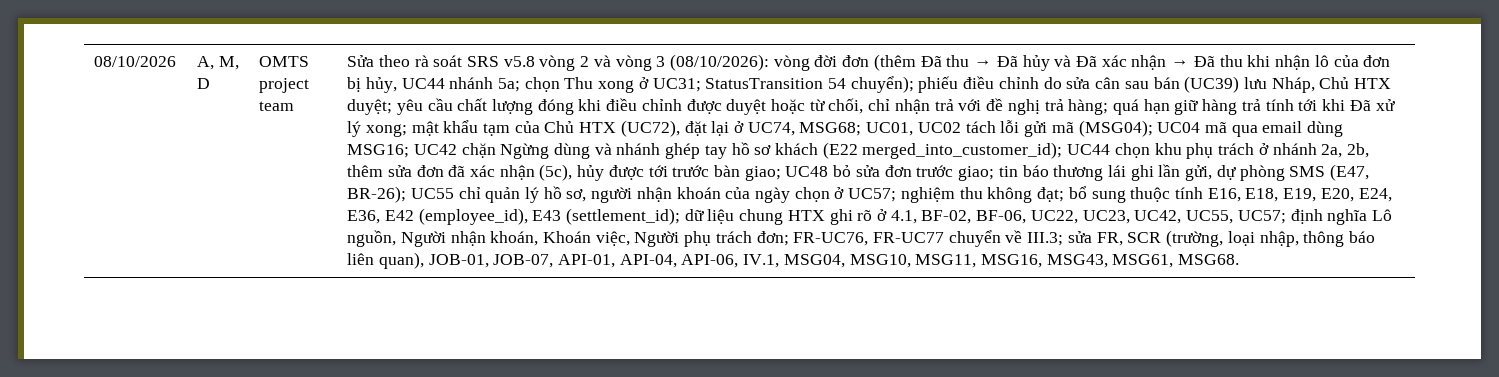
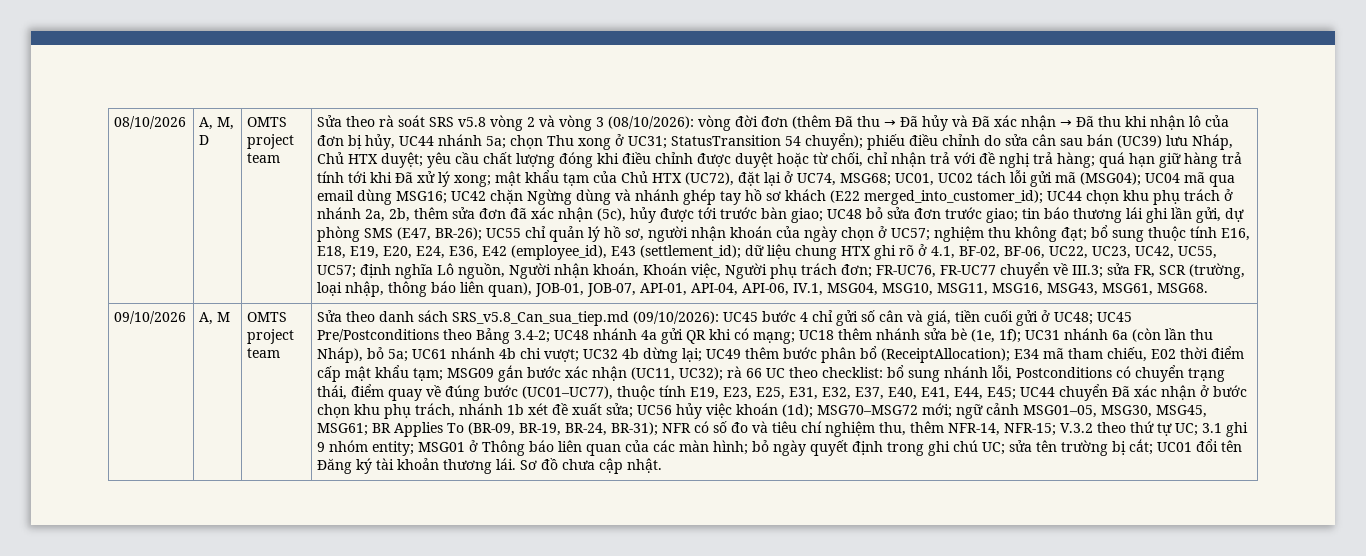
(1240, 259) none -> [114,311,187,324] [199,312,231,325] [247,312,288,322] [247,329,295,344] [247,348,281,358] [317,310,1133,326] [317,328,1214,344] [317,346,1245,363] [317,365,1226,382] [317,384,1248,401] [317,403,1208,419] [317,421,1249,437] [317,439,1243,456] [317,458,663,474] // 09/10/2026 | A, M | OMTS project team | Sửa theo danh sách SRS_v5.8_Can_sua_tiep.md (09/10/2026): UC45 bước 4 chỉ gửi số cân và giá, tiền cuối gửi ở UC48; UC45 Pre/Postconditions theo Bảng 3.4-2; UC48 nhánh 4a gửi QR khi có mạng; UC18 thêm nhánh sửa bè (1e, 1f); UC31 nhánh 6a (còn lần thu Nháp), bỏ 5a; UC61 nhánh 4b chi vượt; UC32 4b dừng lại; UC49 thêm bước phân bổ (ReceiptAllocation); E34 mã tham chiếu, E02 thời điểm cấp mật khẩu tạm; MSG09 gắn bước xác nhận (UC11, UC32); rà 66 UC theo checklist: bổ sung nhánh lỗi, Postconditions có chuyển trạng thái, điểm quay về đúng bước (UC01–UC77), thuộc tính E19, E23, E25, E31, E32, E37, E40, E41, E44, E45; UC44 chuyển Đã xác nhận ở bước chọn khu phụ trách, nhánh 1b xét đề xuất sửa; UC56 hủy việc khoán (1d); MSG70–MSG72 mới; ngữ cảnh MSG01–05, MSG30, MSG45, MSG61; BR Applies To (BR-09, BR-19, BR-24, BR-31); NFR có số đo và tiêu chí nghiệm thu, thêm NFR-14, NFR-15; V.3.2 theo thứ tự UC; 3.1 ghi 9 nhóm entity; MSG01 ở Thông báo liên quan của các màn hình; bỏ ngày quyết định trong ghi chú UC; sửa tên trường bị cắt; UC01 đổi tên Đăng ký tài khoản thương lái. Sơ đồ chưa cập nhật.

